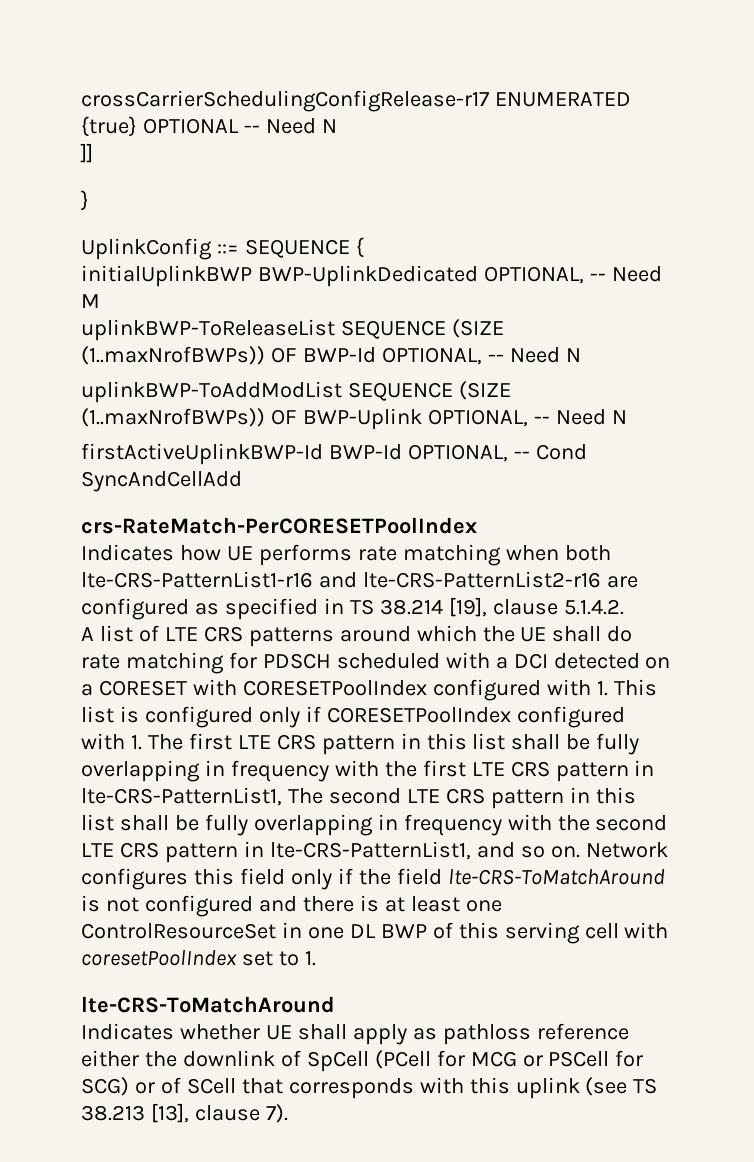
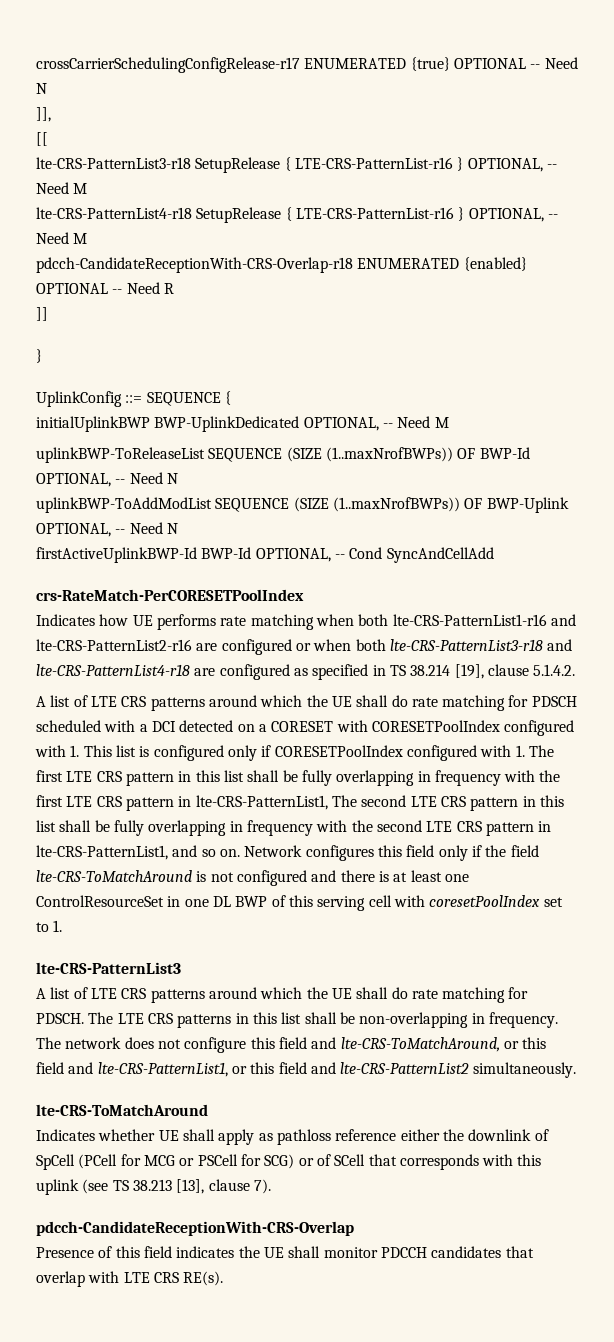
(337, 126) none -> [36,107,51,122] [36,132,48,146] [36,157,557,173] [36,182,88,194] [36,207,558,223] [36,232,88,244] [36,257,527,273] [36,282,174,294] // ]], // [[ // lte-CRS-PatternList3-r18 SetupRelease { LTE-CRS-PatternList-r16 } OPTIONAL, -- Need M // lte-CRS-PatternList4-r18 SetupRelease { LTE-CRS-PatternList-r16 } OPTIONAL, -- Need M // pdcch-CandidateReceptionWith-CRS-Overlap-r18 ENUMERATED {enabled} OPTIONAL -- Need R
(189, 609) none -> [295,639,573,651] [36,664,290,680] or when both lte-CRS-PatternList3-r18 and lte-CRS-PatternList4-r18 are configured
(316, 958) none -> [36,962,181,974] [36,987,529,1003] [36,1012,558,1028] [36,1037,547,1053] [36,1062,576,1078] // lte-CRS-PatternList3 // A list of LTE CRS patterns around which the UE shall do rate matching for PDSCH. The LTE CRS patterns in this list shall be non-overlapping in frequency. The network does not configure this field and lte-CRS-ToMatchAround, or this field and lte-CRS-PatternList1, or this field and lte-CRS-PatternList2 simultaneously.
(288, 1113) none -> [36,1221,354,1236] [36,1246,534,1258] [36,1271,224,1287] // pdcch-CandidateReceptionWith-CRS-Overlap // Presence of this field indicates the UE shall monitor PDCCH candidates that overlap with LTE CRS RE(s).

